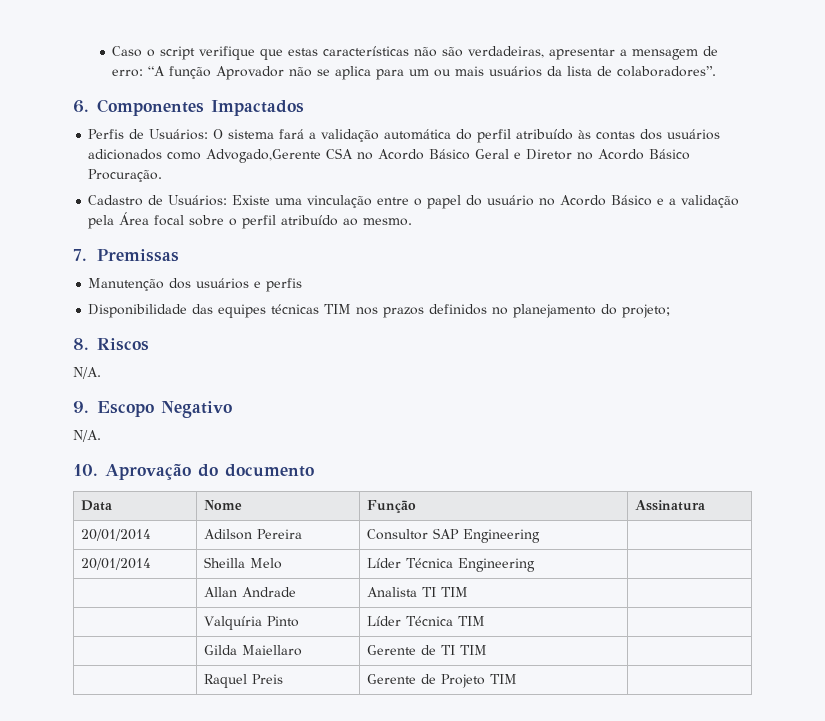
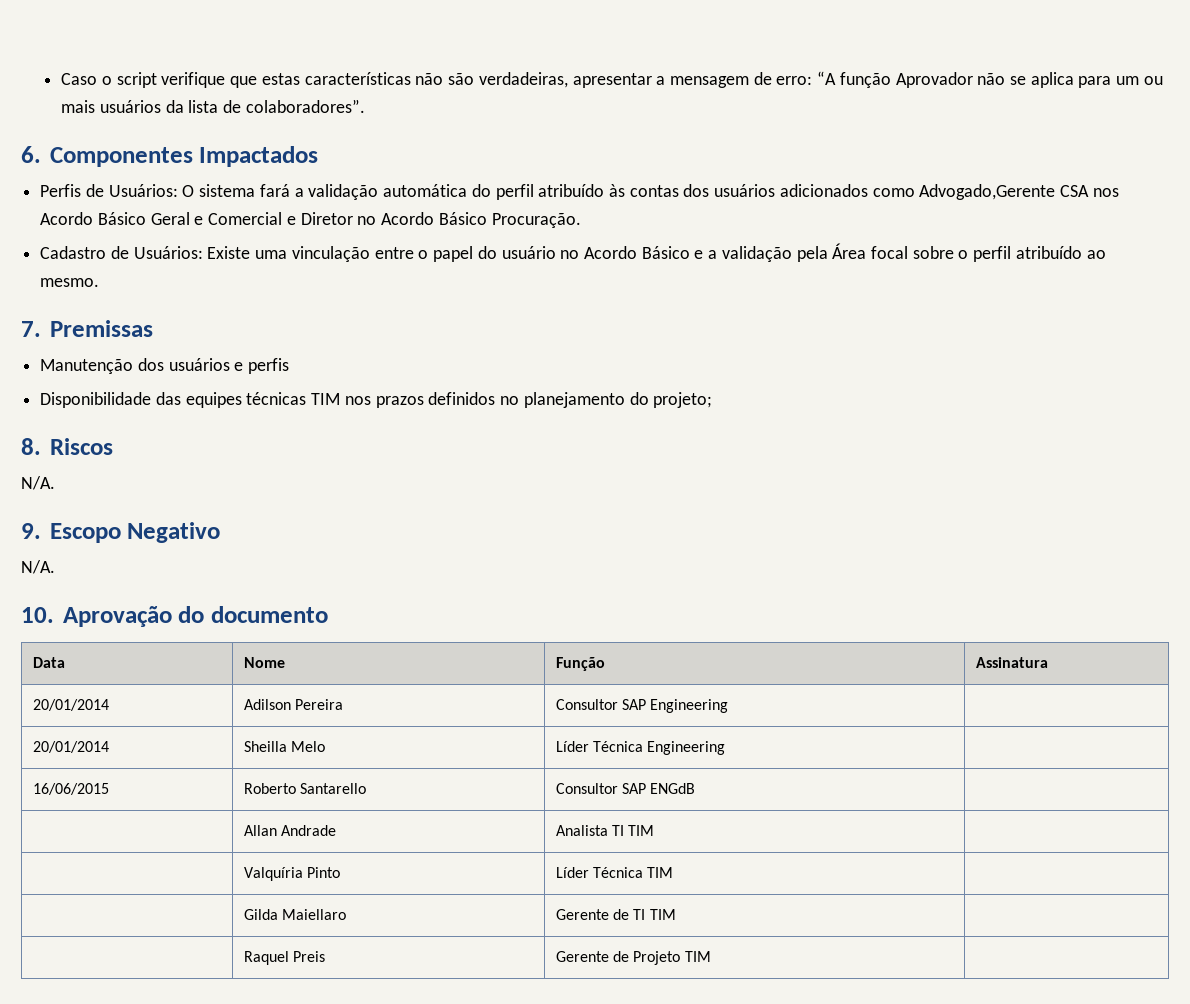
[357,152,374,160] no -> [1092,188,1119,197] nos
(522, 155) none -> [208,212,296,225] Comercial e
(535, 565) none -> [32,783,109,795] [243,783,367,794] [555,783,696,794] // 16/06/2015 | Roberto Santarello | Consultor SAP ENGdB |

